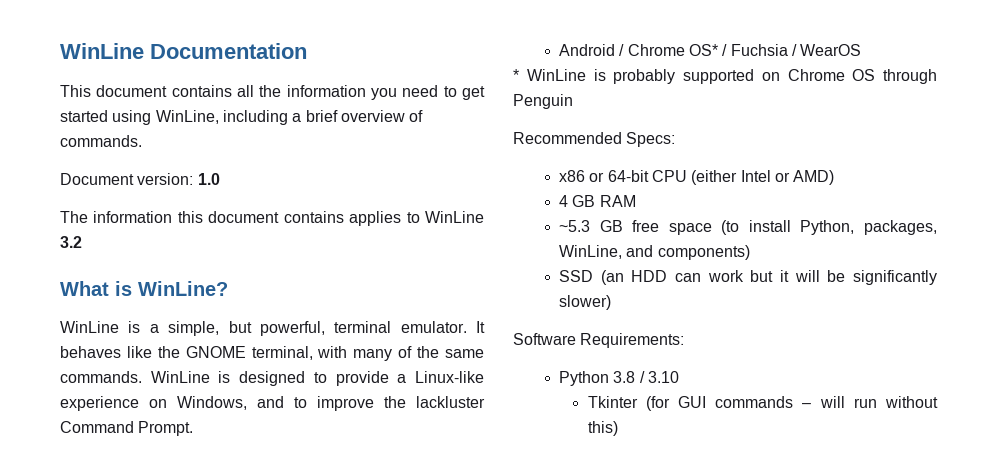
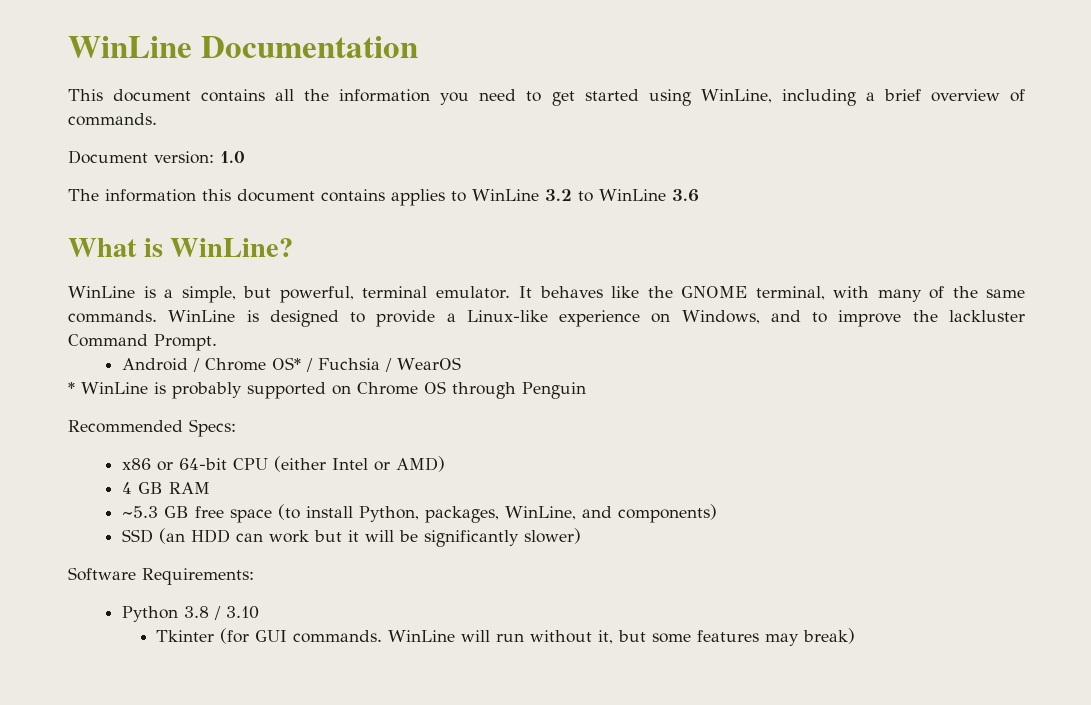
(82, 242) none -> [578,189,699,202] to WinLine 3.6
[715,396,812,408] commands – -> [293,630,456,643] commands. WinLine
[587,421,618,436] this) -> [598,628,856,646] it, but some features may break)

